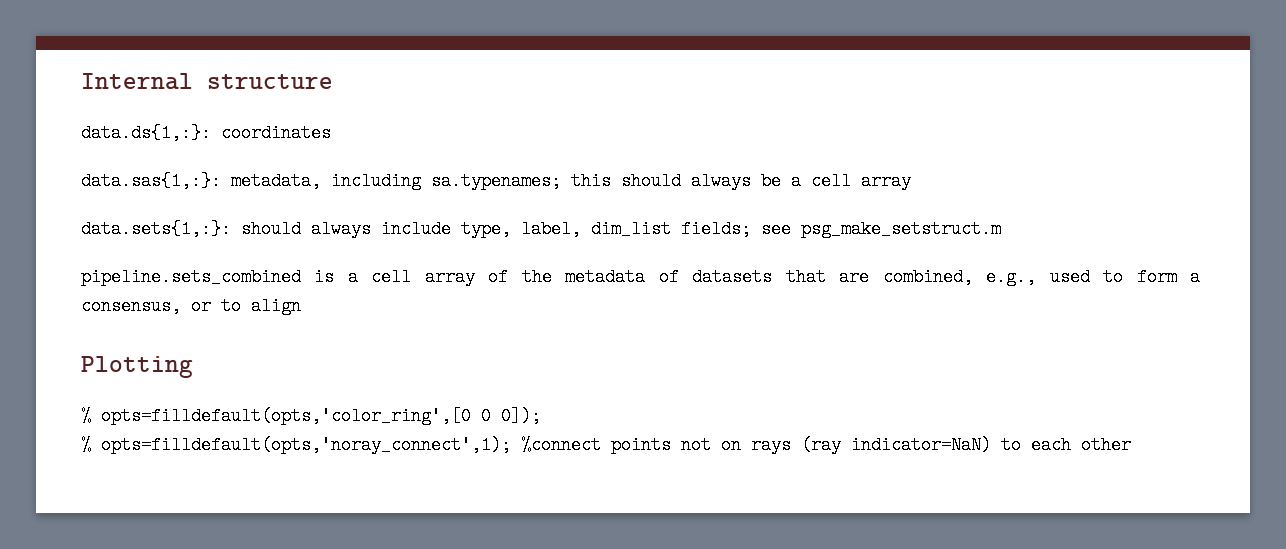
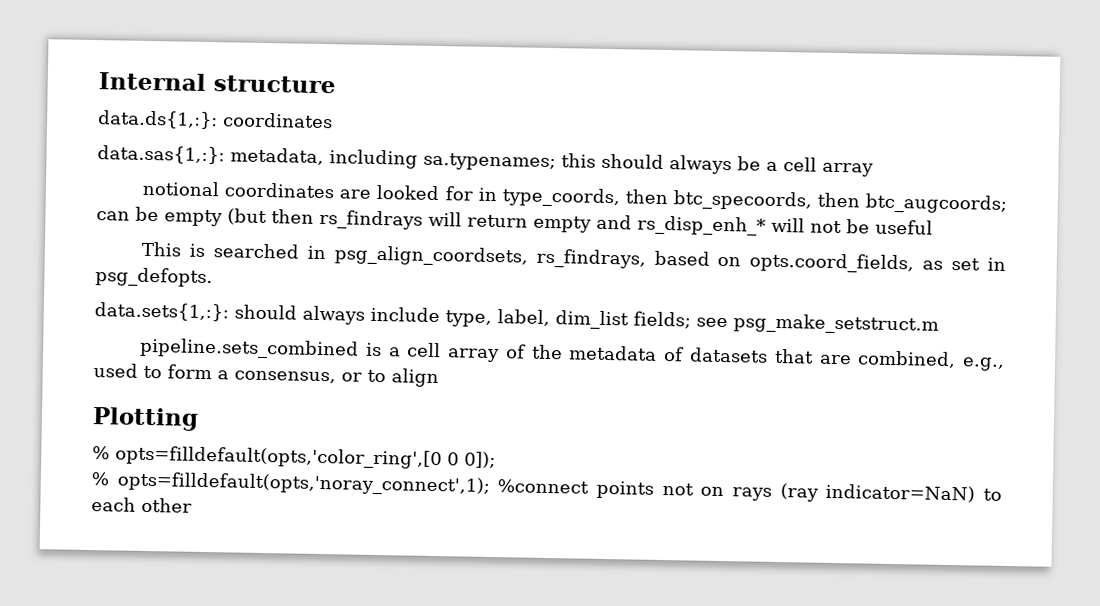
(911, 181) none -> [142,180,1007,214] [96,206,933,236] [141,241,1006,274] [95,267,213,288] // notional coordinates are looked for in type_coords, then btc_specoords, then btc_augcoords; can be empty (but then rs_findrays will return empty and rs_disp_enh_* will not be useful // This is searched in psg_align_coordsets, rs_findrays, based on opts.coord_fields, as set in psg_defopts.

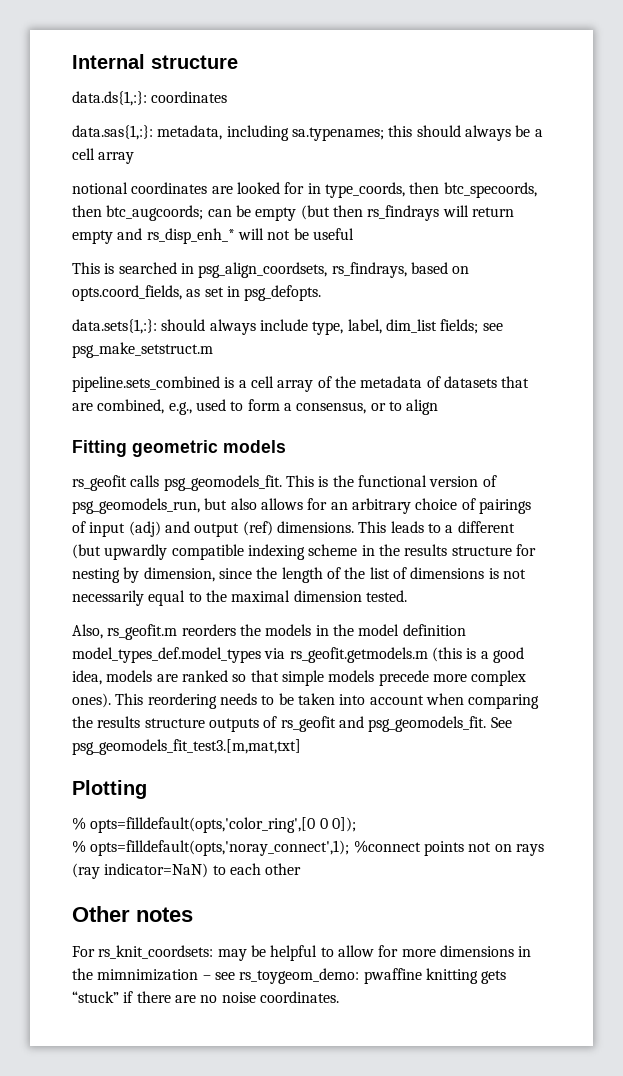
(439, 378) none -> [72,440,286,457] [72,475,497,491] [72,498,531,514] [72,521,515,537] [72,544,536,560] [72,567,526,583] [72,590,407,606] [72,624,466,640] [72,647,524,663] [72,670,527,686] [72,693,540,709] [72,716,512,732] [72,739,301,755] // Fitting geometric models // rs_geofit calls psg_geomodels_fit. This is the functional version of psg_geomodels_run, but also allows for an arbitrary choice of pairings of input (adj) and output (ref) dimensions. This leads to a different (but upwardly compatible indexing scheme in the results structure for nesting by dimension, since the length of the list of dimensions is not necessarily equal to the maximal dimension tested. // Also, rs_geofit.m reorders the models in the model definition model_types_def.model_types via rs_geofit.getmodels.m (this is a good idea, models are ranked so that simple models precede more complex ones). This reordering needs to be taken into account when comparing the results structure outputs of rs_geofit and psg_geomodels_fit. See psg_geomodels_fit_test3.[m,mat,txt]
(192, 505) none -> [72,906,193,922] [72,945,532,961] [72,968,507,984] [72,991,339,1003] // Other notes // For rs_knit_coordsets: may be helpful to allow for more dimensions in the mimnimization – see rs_toygeom_demo: pwaffine knitting gets “stuck” if there are no noise coordinates.

